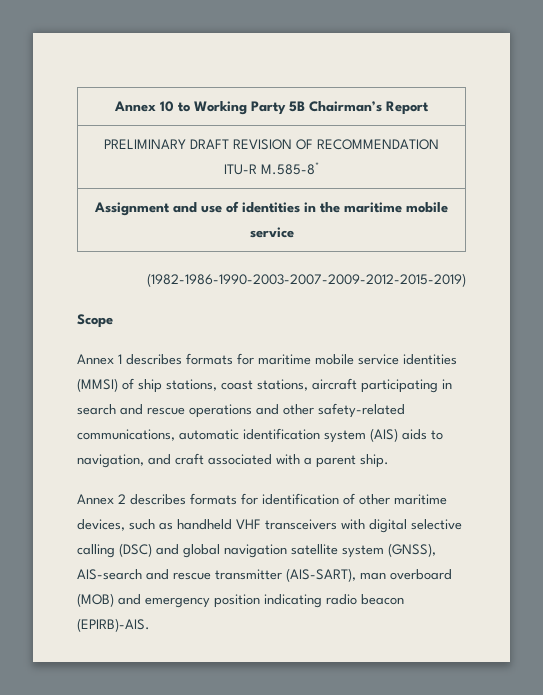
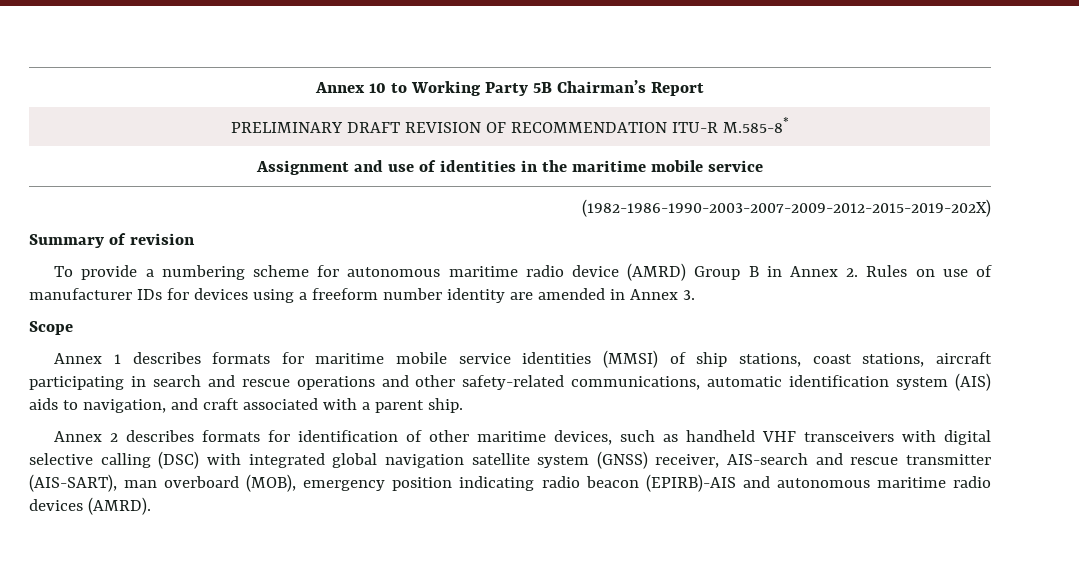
[147,273,466,287] (1982-1986-1990-2003-2007-2009-2012-2015-2019) -> [582,199,991,217] [29,233,195,248] [54,263,992,281] [29,288,695,303] (1982-1986-1990-2003-2007-2009-2012-2015-2019-202X) // Summary of revision // To provide a numbering scheme for autonomous maritime radio device (AMRD) Group B in Annex 2. Rules on use of manufacturer IDs for devices using a freeform number identity are amended in Annex 3.
[156,544,179,555] and -> [206,453,325,468] with integrated
[388,543,436,557] (GNSS), -> [596,451,720,469] (GNSS) receiver,
[77,593,141,607] (MOB) and -> [246,474,297,492] (MOB),
[77,618,150,632] (EPIRB)-AIS. -> [645,474,992,492] [29,497,151,515] (EPIRB)-AIS and autonomous maritime radio devices (AMRD).

